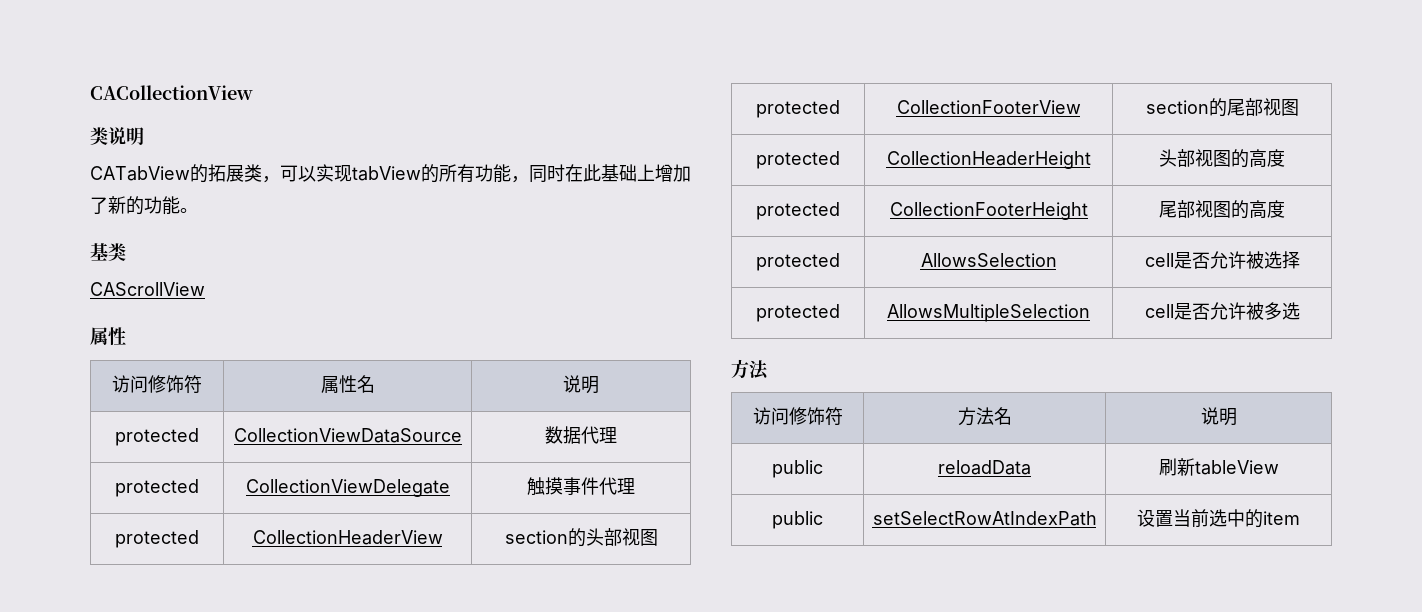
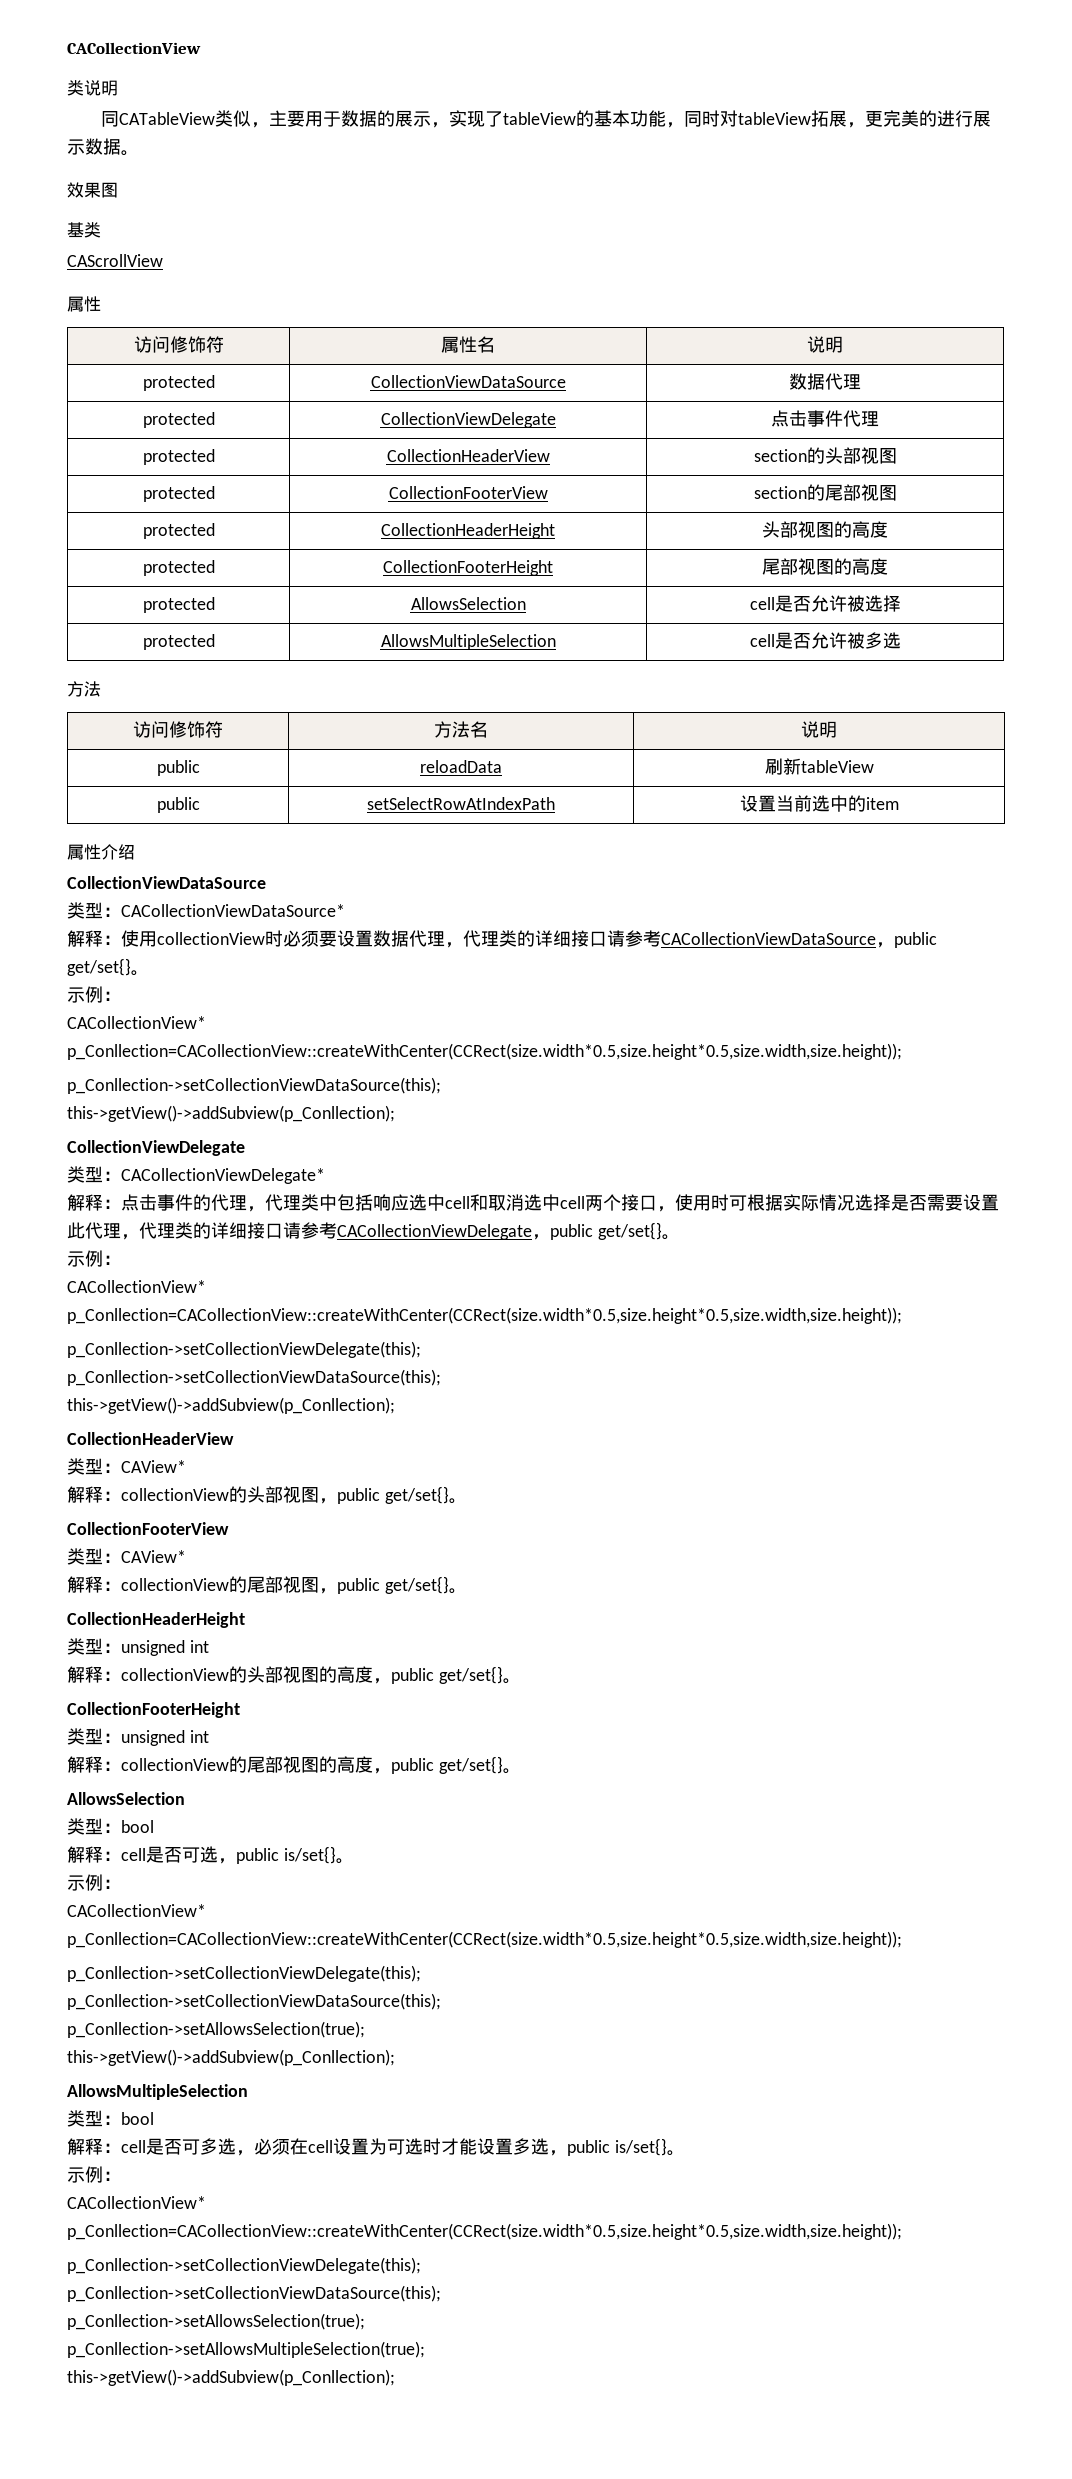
[90,164,691,183] [90,196,198,215] CATabView的拓展类，可以实现tabView的所有功能，同时在此基础上增加了新的功能。 -> [101,110,992,128] [67,138,139,156] [67,182,118,198] 同CATableView类似，主要用于数据的展示，实现了tableView的基本功能，同时对tableView拓展，更完美的进行展示数据。 // 效果图
[527,477,563,496] 触摸 -> [771,410,807,427] 点击
(1300, 518) none -> [67,844,135,860] [67,876,266,889] [67,902,345,919] [67,930,937,948] [67,958,149,976] [67,986,121,1003] [67,1016,206,1029] [67,1043,902,1060] [67,1077,441,1094] [67,1105,395,1122] [67,1140,245,1156] [67,1166,325,1184] [67,1194,999,1212] [67,1222,680,1240] [67,1250,121,1267] [67,1280,206,1293] [67,1307,902,1324] [67,1341,421,1358] [67,1369,441,1386] [67,1397,395,1414] [67,1432,234,1445] [67,1458,186,1475] [67,1486,467,1504] [67,1522,229,1535] [67,1548,186,1565] [67,1576,467,1594] [67,1612,245,1628] [67,1638,209,1656] [67,1666,521,1684] [67,1702,240,1718] [67,1728,209,1746] [67,1756,521,1774] [67,1792,185,1805] [67,1818,154,1835] [67,1846,354,1864] [67,1874,121,1891] [67,1904,206,1917] [67,1931,902,1948] [67,1965,421,1982] [67,1993,441,2010] [67,2021,365,2038] [67,2049,395,2066] [67,2084,248,2100] [67,2110,154,2127] [67,2138,685,2156] [67,2166,121,2183] [67,2196,206,2209] [67,2223,902,2240] [67,2257,421,2274] [67,2285,441,2302] [67,2313,365,2330] [67,2341,425,2358] [67,2369,395,2386] // 属性介绍 // CollectionViewDataSource // 类型：CACollectionViewDataSource* // 解释：使用collectionView时必须要设置数据代理，代理类的详细接口请参考CACollectionViewDataSource，public get/set{}。 // 示例： // CACollectionView* p_Conllection=CACollectionView::createWithCenter(CCRect(size.width*0.5,size.height*0.5,size.width,size.height)); // p_Conllection->setCollectionViewDataSource(this); // this->getView()->addSubview(p_Conllection); // CollectionViewDelegate // 类型：CACollectionViewDelegate* // 解释：点击事件的代理，代理类中包括响应选中cell和取消选中cell两个接口，使用时可根据实际情况选择是否需要设置此代理，代理类的详细接口请参考CACollectionViewDelegate，public get/set{}。 // 示例： // CACollectionView* p_Conllection=CACollectionView::createWithCenter(CCRect(size.width*0.5,size.height*0.5,size.width,size.height)); // p_Conllection->setCollectionViewDelegate(this); // p_Conllection->setCollectionViewDataSource(this); // this->getView()->addSubview(p_Conllection); // CollectionHeaderView // 类型：CAView* // 解释：collectionView的头部视图，public get/set{}。 // CollectionFooterView // 类型：CAView* // 解释：collectionView的尾部视图，public get/set{}。 // CollectionHeaderHeight // 类型：unsigned int // 解释：collectionView的头部视图的高度，public get/set{}。 // CollectionFooterHeight // 类型：unsigned int // 解释：collectionView的尾部视图的高度，public get/set{}。 // AllowsSelection // 类型：bool // 解释：cell是否可选，public is/set{}。 // 示例： // CACollectionView* p_Conllection=CACollectionView::createWithCenter(CCRect(size.width*0.5,size.height*0.5,size.width,size.height)); // p_Conllection->setCollectionViewDelegate(this); // p_Conllection->setCollectionViewDataSource(this); // p_Conllection->setAllowsSelection(true); // this->getView()->addSubview(p_Conllection); // AllowsMultipleSelection // 类型：bool // 解释：cell是否可多选，必须在cell设置为可选时才能设置多选，public is/set{}。 // 示例： // CACollectionView* p_Conllection=CACollectionView::createWithCenter(CCRect(size.width*0.5,size.height*0.5,size.width,size.height)); // p_Conllection->setCollectionViewDelegate(this); // p_Conllection->setCollectionViewDataSource(this); // p_Conllection->setAllowsSelection(true); // p_Conllection->setAllowsMultipleSelection(true); // this->getView()->addSubview(p_Conllection);

